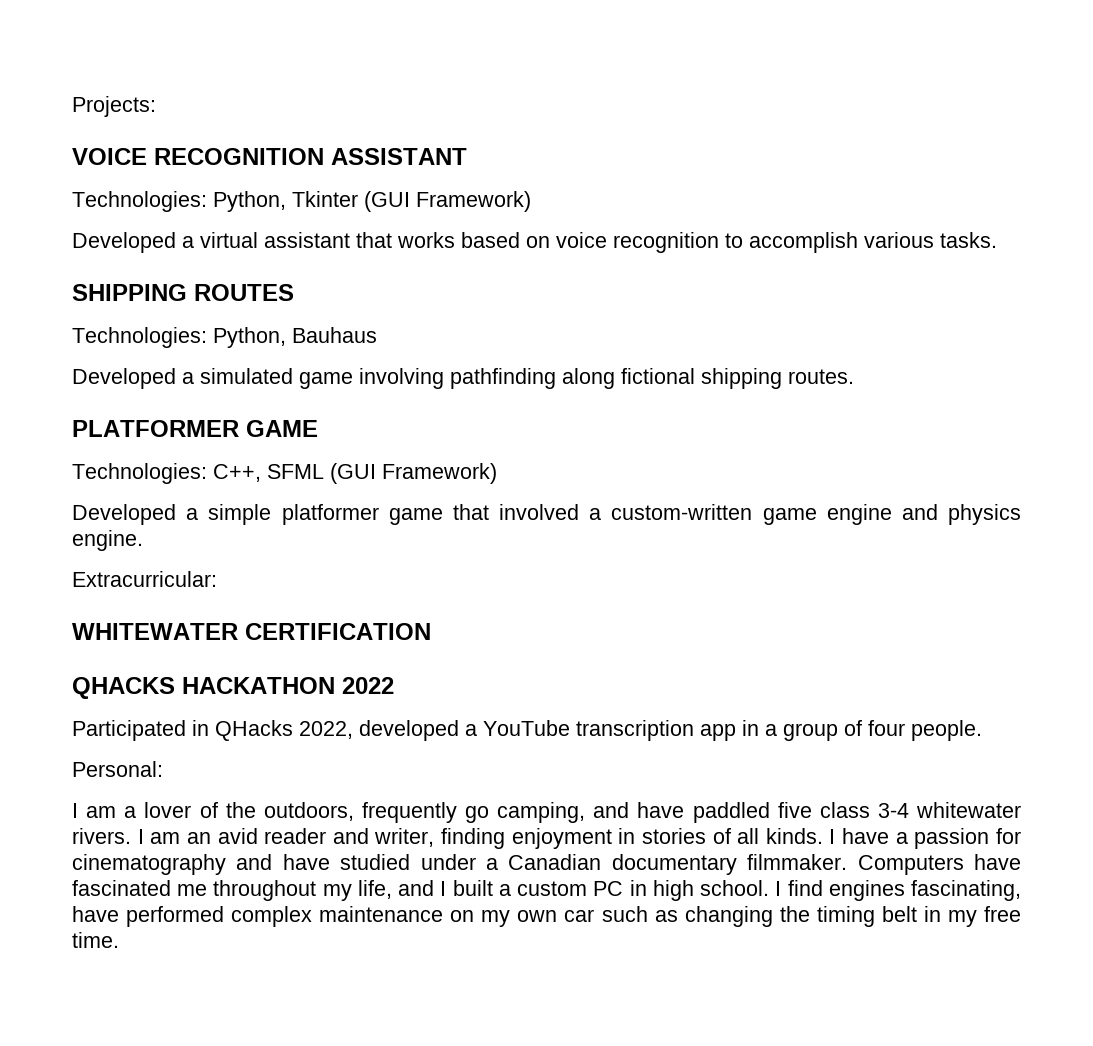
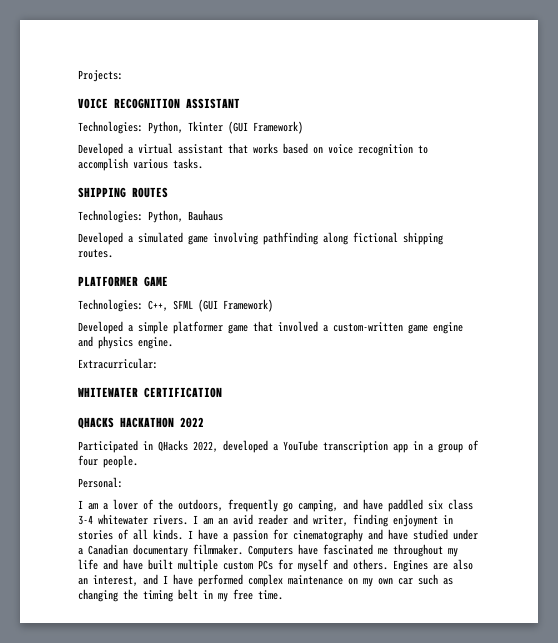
[777,802,812,818] five -> [428,500,443,510] six
[357,880,1022,901] life, and I built a custom PC in high school. I find engines fascinating, -> [78,559,473,572] [78,574,168,586] life and have built multiple custom PCs for myself and others. Engines are also an interest, and I

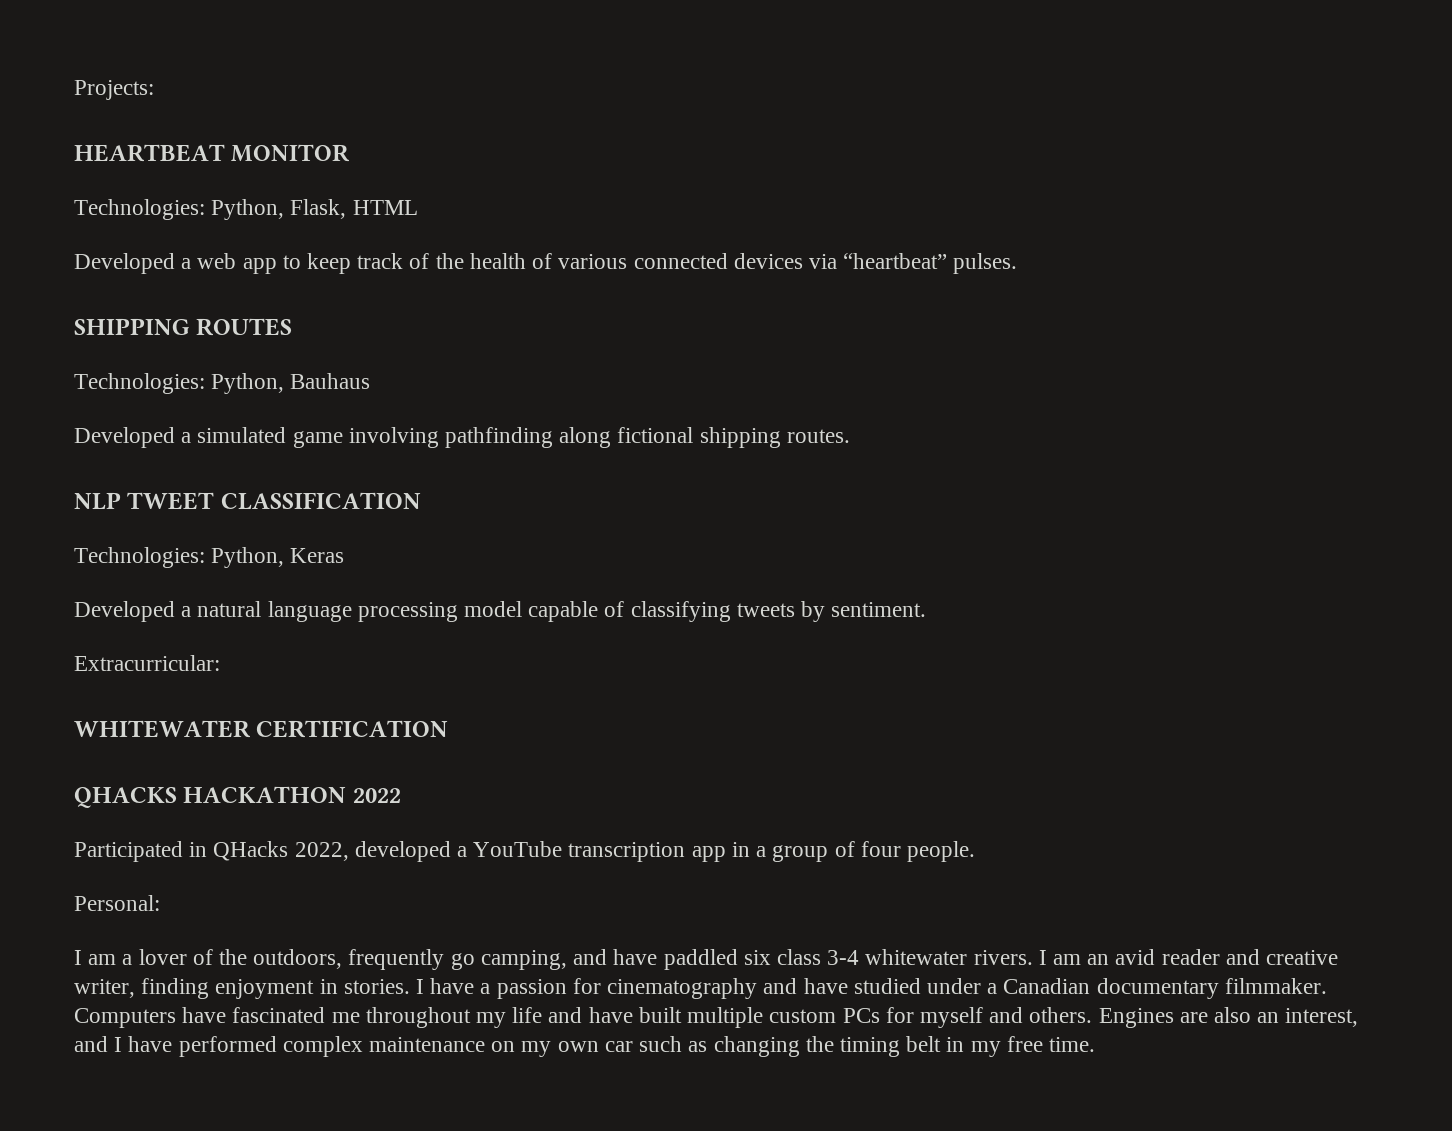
[78,98,240,109] [78,121,303,134] [78,143,428,156] [78,158,203,171] VOICE RECOGNITION ASSISTANT // Technologies: Python, Tkinter (GUI Framework) // Developed a virtual assistant that works based on voice recognition to accomplish various tasks. -> [74,144,351,162] [74,199,418,220] [74,253,1018,274] HEARTBEAT MONITOR // Technologies: Python, Flask, HTML // Developed a web app to keep track of the health of various connected devices via “heartbeat” pulses.
[78,276,168,287] [78,299,273,312] [78,321,463,334] [78,336,173,349] PLATFORMER GAME // Technologies: C++, SFML (GUI Framework) // Developed a simple platformer game that involved a custom-written game engine and physics engine. -> [74,492,421,510] [74,547,345,568] [74,601,927,622] NLP TWEET CLASSIFICATION // Technologies: Python, Keras // Developed a natural language processing model capable of classifying tweets by sentiment.
(308, 519) none -> [1266,950,1339,965] creative
[78,529,183,540] stories of all kinds. -> [343,979,410,994] stories.

